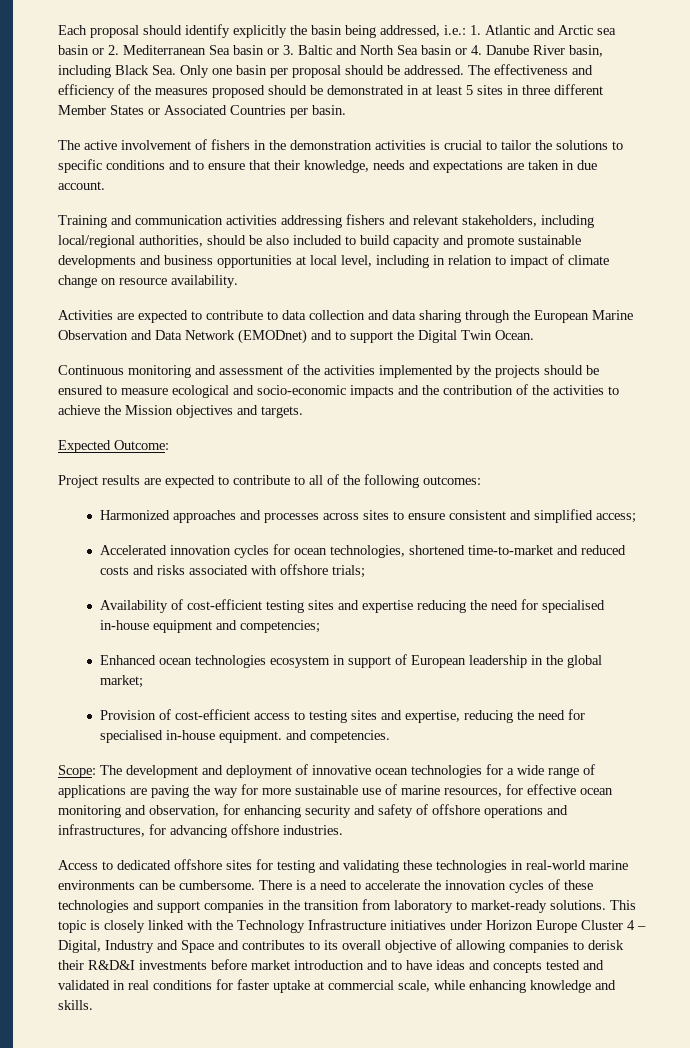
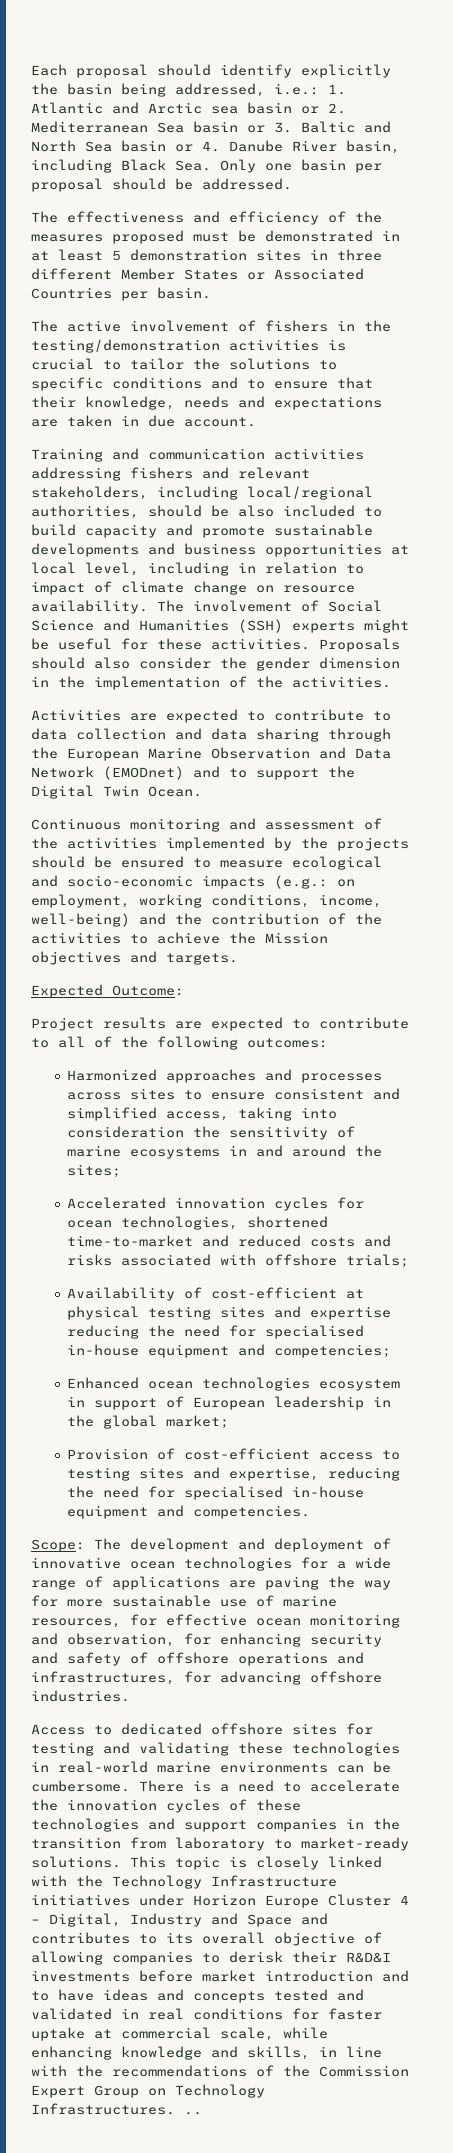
(464, 70) none -> (292, 184) //
[268,85,307,95] should -> [193,232,229,242] must
(473, 90) none -> [130,249,247,261] demonstration
[290,140,372,150] demonstration -> [31,339,220,353] testing/demonstration
(238, 281) none -> [157,600,382,612] [31,619,409,633] [31,638,400,652] [31,657,400,671] [31,676,391,690] The involvement of Social Science and Humanities (SSH) experts might be useful for these activities. Proposals should also consider the gender dimension in the implementation of the activities.
(394, 391) none -> [274,875,355,889] [31,894,382,908] [31,913,130,927] (e.g.: on employment, working conditions, income, well-being)
[596,513,637,523] access; -> [165,1107,337,1121] [66,1126,355,1140] [66,1145,382,1159] [66,1164,121,1178] access, taking into consideration the sensitivity of marine ecosystems in and around the sites;
(263, 604) none -> [345,1289,364,1299] [66,1306,139,1320] at physical
[219,730,283,743] equipment. -> [66,1505,148,1519] equipment
[58,1000,93,1010] skills. -> [247,2046,382,2060] [31,2065,409,2077] [31,2084,265,2098] [31,2103,202,2115] skills, in line with the recommendations of the Commission Expert Group on Technology Infrastructures. ..

